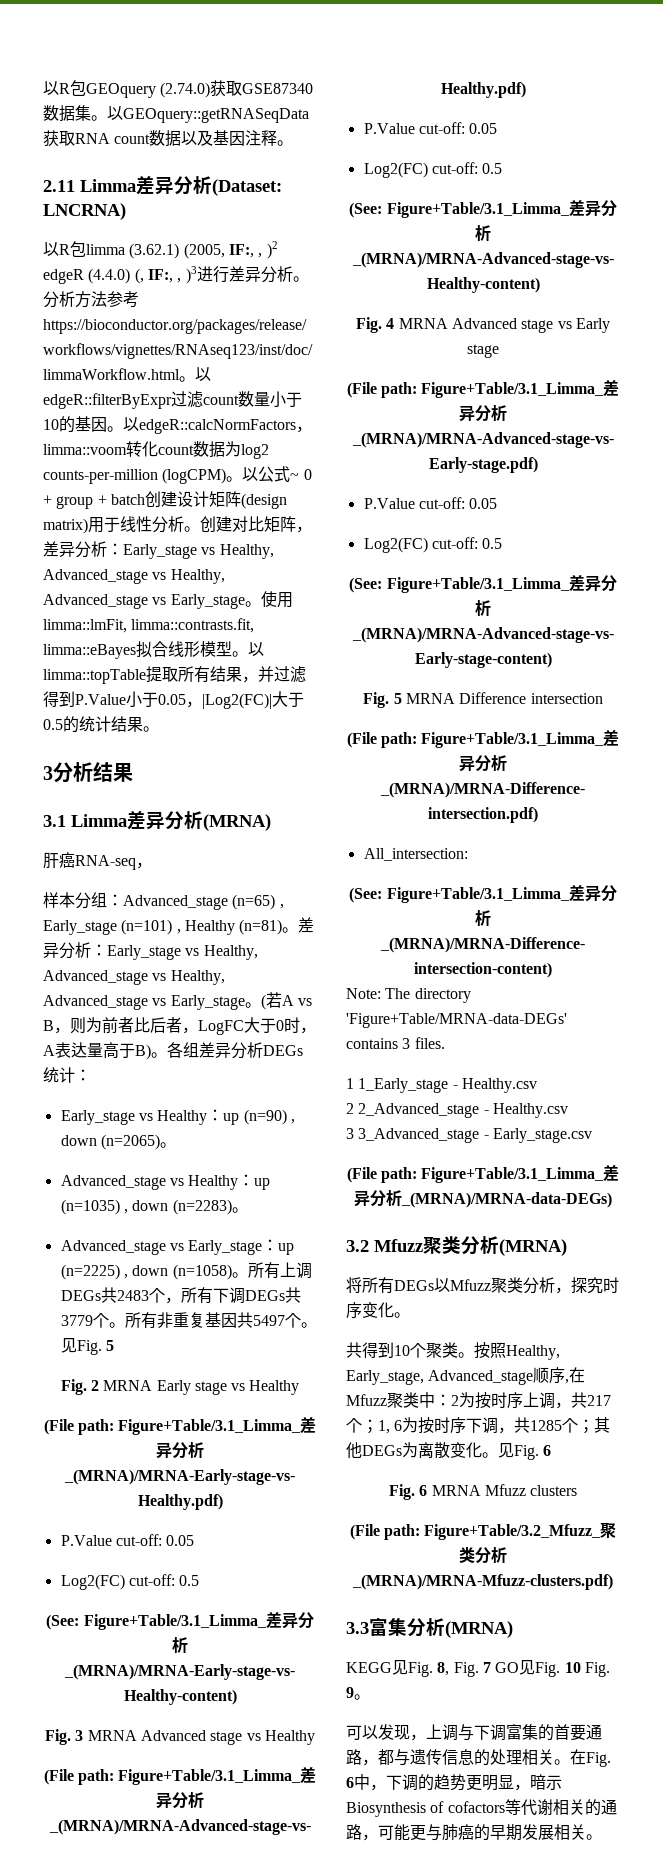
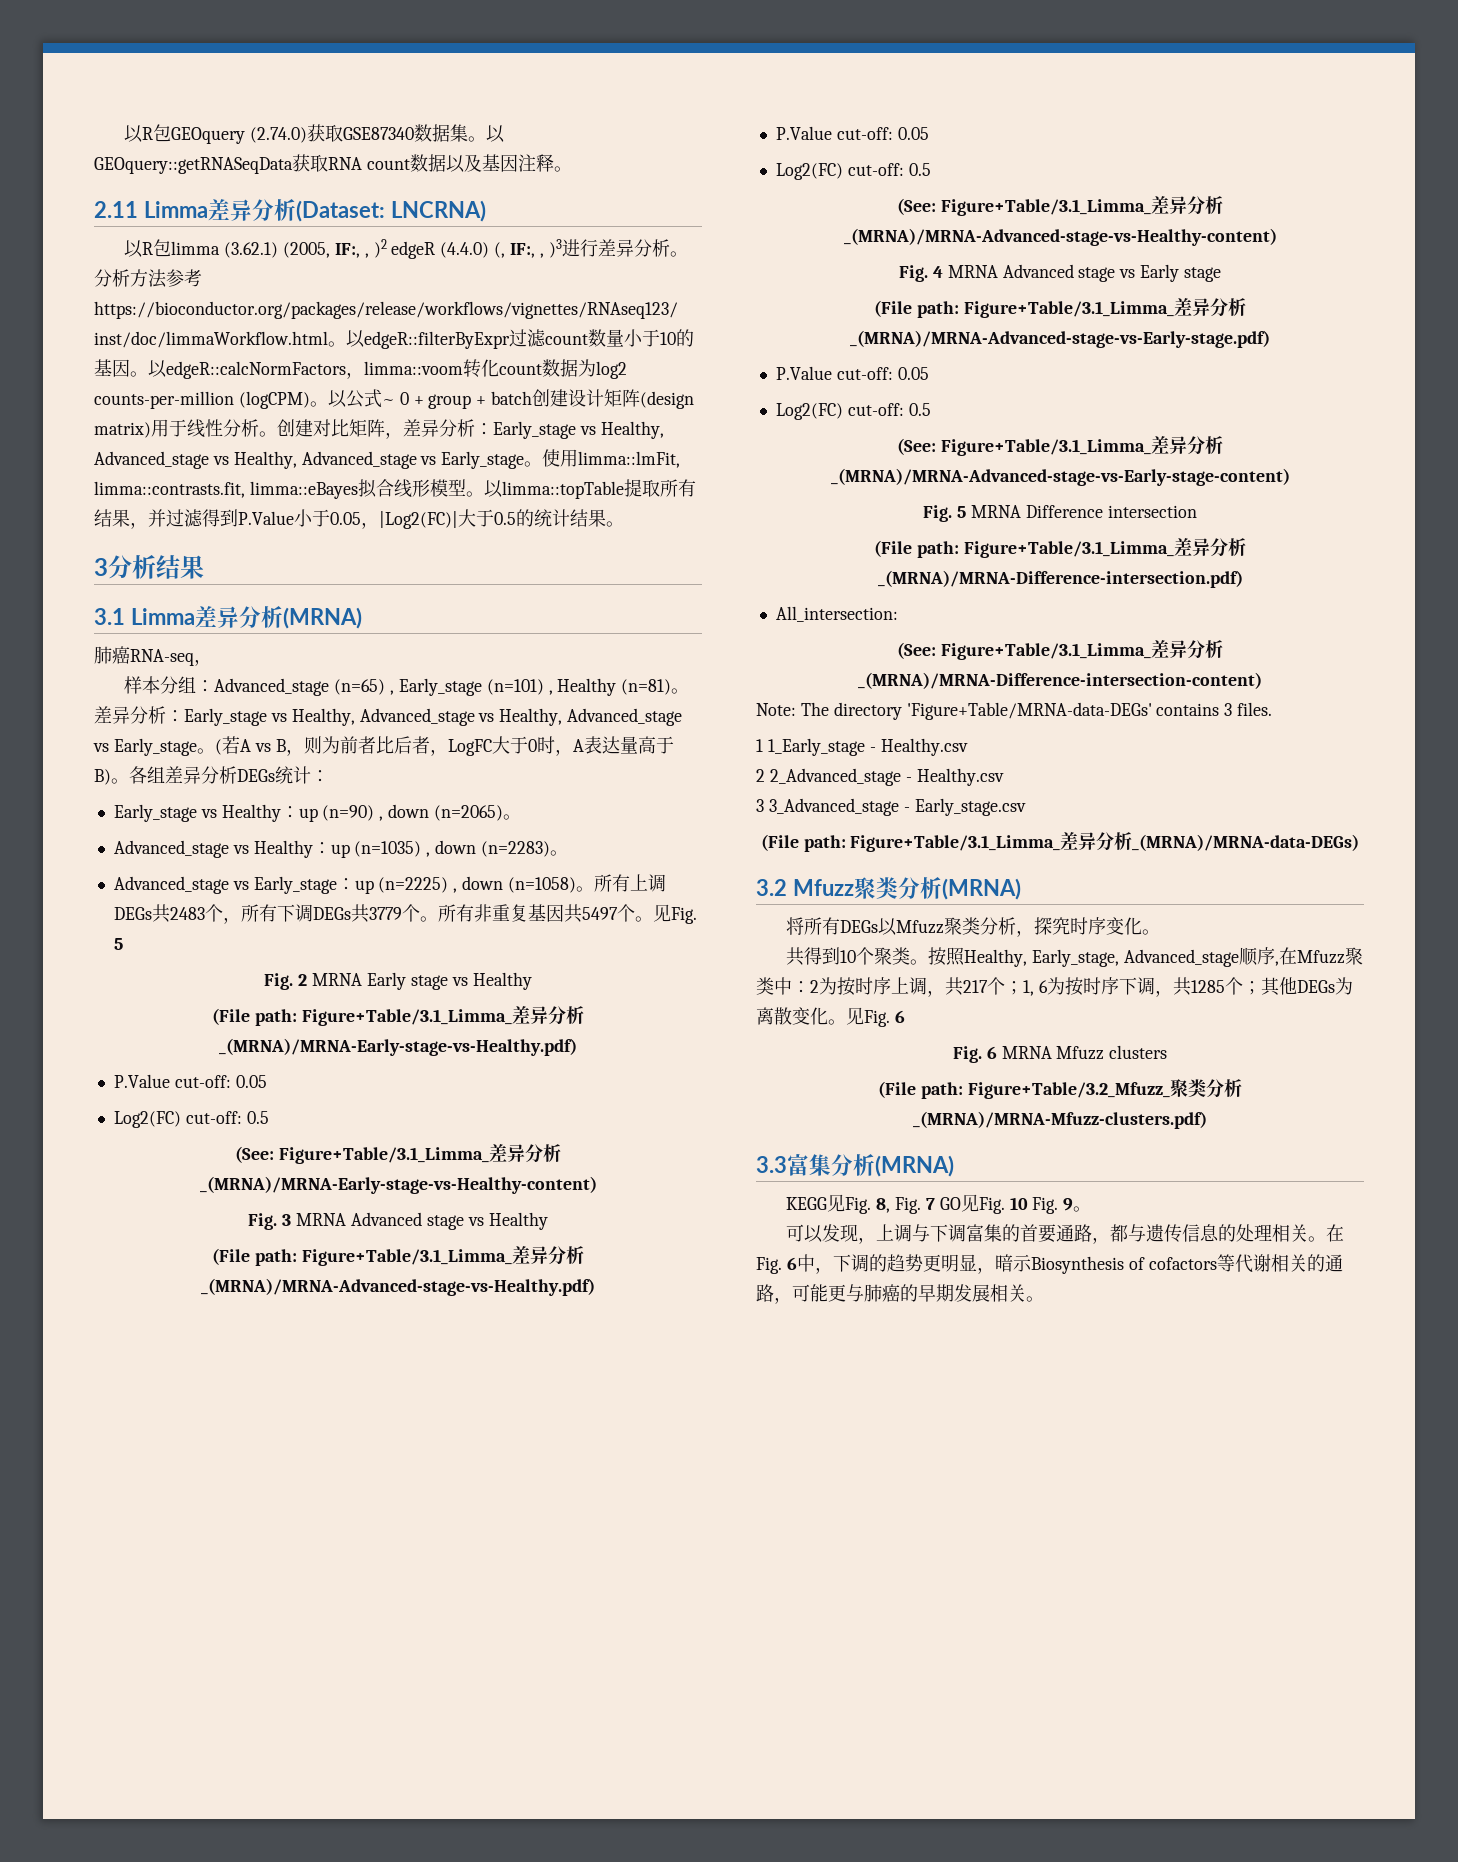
[43,852,59,869] 肝 -> [94,646,112,664] 肺

